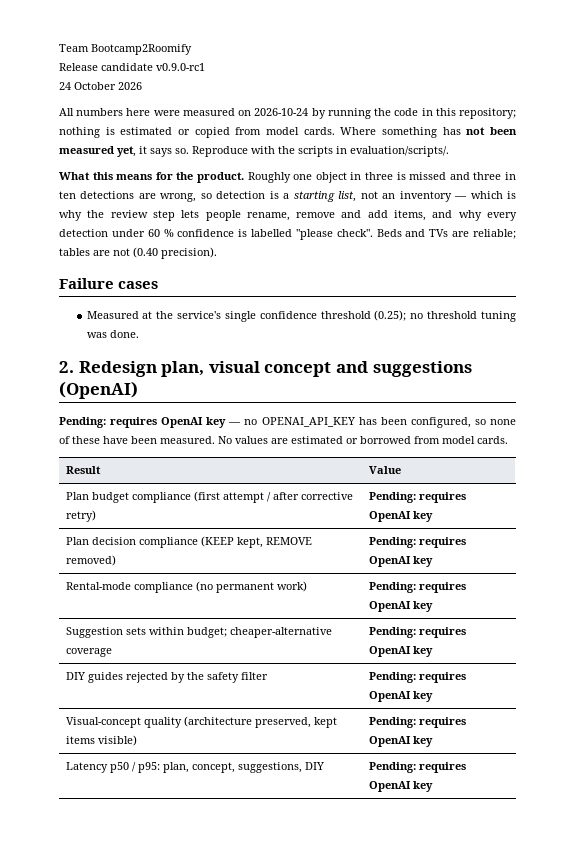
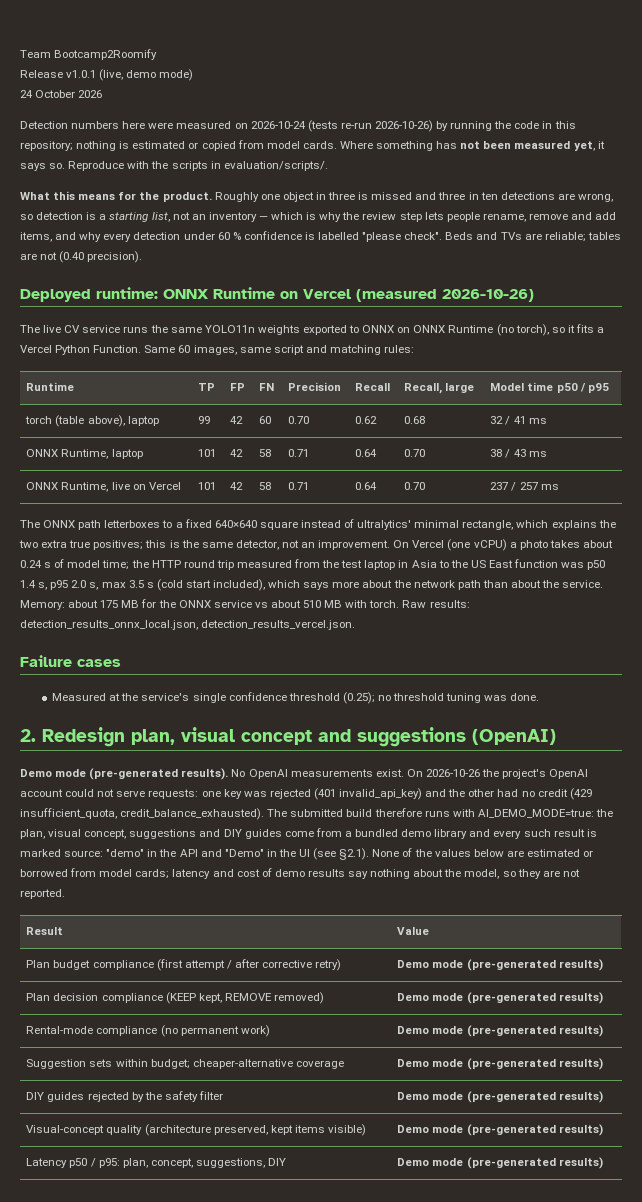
[101,63,205,71] candidate v0.9.0-rc1 -> [66,69,194,81] v1.0.1 (live, demo mode)
[59,108,74,116] All -> [20,121,68,129] Detection
(309, 112) none -> [307,120,433,132] (tests re-run 2026-10-26)
(217, 253) none -> [20,287,534,302] [20,324,605,336] [20,345,415,355] [26,382,75,391] [198,383,216,391] [230,383,246,391] [259,383,275,391] [288,382,342,391] [355,383,391,391] [404,383,475,394] [490,382,609,393] [25,415,159,427] [198,416,211,424] [230,416,244,424] [259,416,272,424] [288,416,310,424] [355,416,378,424] [404,416,426,424] [490,416,547,425] [26,449,143,459] [198,449,217,457] [230,449,244,457] [259,449,272,457] [288,449,310,457] [355,449,378,457] [404,449,426,457] [490,449,547,458] [26,482,181,492] [198,482,217,490] [230,482,244,490] [259,482,272,490] [288,482,310,490] [355,482,378,490] [404,482,426,490] [490,482,559,491] [20,519,616,530] [19,539,613,551] [20,559,606,570] [20,579,604,591] [20,599,470,610] [20,620,356,630] // Deployed runtime: ONNX Runtime on Vercel (measured 2026-10-26) // The live CV service runs the same YOLO11n weights exported to ONNX on ONNX Runtime (no torch), so it fits a Vercel Python Function. Same 60 images, same script and matching rules: // Runtime | TP | FP | FN | Precision | Recall | Recall, large | Model time p50 / p95 // torch (table above), laptop | 99 | 42 | 60 | 0.70 | 0.62 | 0.68 | 32 / 41 ms // ONNX Runtime, laptop | 101 | 42 | 58 | 0.71 | 0.64 | 0.70 | 38 / 43 ms // ONNX Runtime, live on Vercel | 101 | 42 | 58 | 0.71 | 0.64 | 0.70 | 237 / 257 ms // The ONNX path letterboxes to a fixed 640×640 square instead of ultralytics' minimal rectangle, which explains the two extra true positives; this is the same detector, not an improvement. On Vercel (one vCPU) a photo takes about 0.24 s of model time; the HTTP round trip measured from the test laptop in Asia to the US East function was p50 1.4 s, p95 2.0 s, max 3.5 s (cold start included), which says more about the network path than about the service. Memory: about 175 MB for the ONNX service vs about 510 MB with torch. Raw results: detection_results_onnx_local.json, detection_results_vercel.json.
[59,417,516,428] [59,436,268,444] Pending: requires OpenAI key — no OPENAI_API_KEY has been configured, so none of these have been measured. No values -> [20,768,589,780] [20,788,592,800] [20,808,613,820] [20,828,597,839] [20,848,504,860] Demo mode (pre-generated results). No OpenAI measurements exist. On 2026-10-26 the project's OpenAI account could not serve requests: one key was rejected (401 invalid_api_key) and the other had no credit (429 insufficient_quota, credit_balance_exhausted). The submitted build therefore runs with AI_DEMO_MODE=true: the plan, visual concept, suggestions and DIY guides come from a bundled demo library and every such result is marked source: "demo" in the API and "Demo" in the UI (see §2.1). None of the values below
[477,436,508,444] cards. -> [135,868,580,879] [20,889,65,899] cards; latency and cost of demo results say nothing about the model, so they are not reported.
[369,492,467,503] [369,511,434,522] Pending: requires OpenAI key -> [397,959,603,971] Demo mode (pre-generated results)
[369,537,467,548] [369,556,434,567] Pending: requires OpenAI key -> [397,992,603,1004] Demo mode (pre-generated results)
[369,582,467,593] [369,601,434,612] Pending: requires OpenAI key -> [397,1025,603,1037] Demo mode (pre-generated results)
[369,627,467,638] [369,646,434,657] Pending: requires OpenAI key -> [397,1058,603,1070] Demo mode (pre-generated results)
[369,672,467,683] [369,691,434,702] Pending: requires OpenAI key -> [397,1091,603,1103] Demo mode (pre-generated results)
[369,717,467,728] [369,736,434,747] Pending: requires OpenAI key -> [397,1124,603,1136] Demo mode (pre-generated results)
[369,762,467,773] [369,781,434,792] Pending: requires OpenAI key -> [397,1157,603,1169] Demo mode (pre-generated results)

